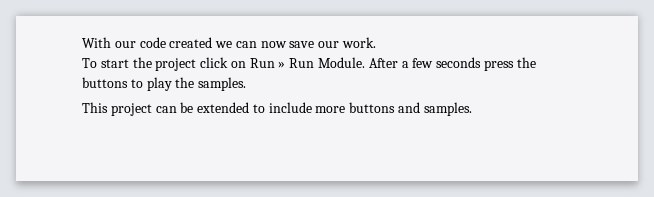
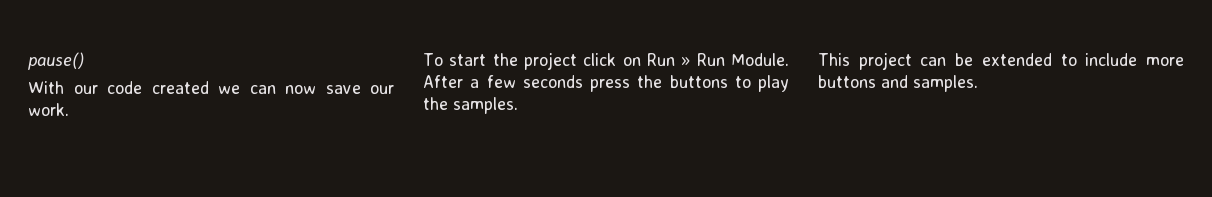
(82, 42) none -> [28,52,84,70] pause() //

